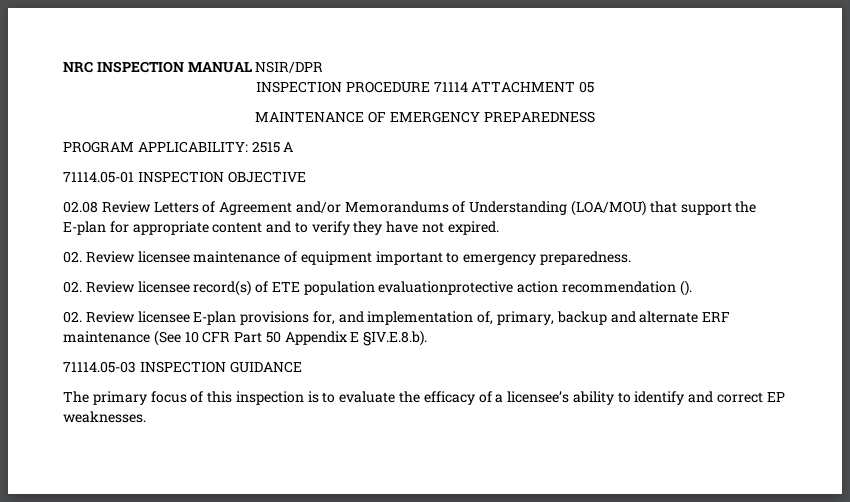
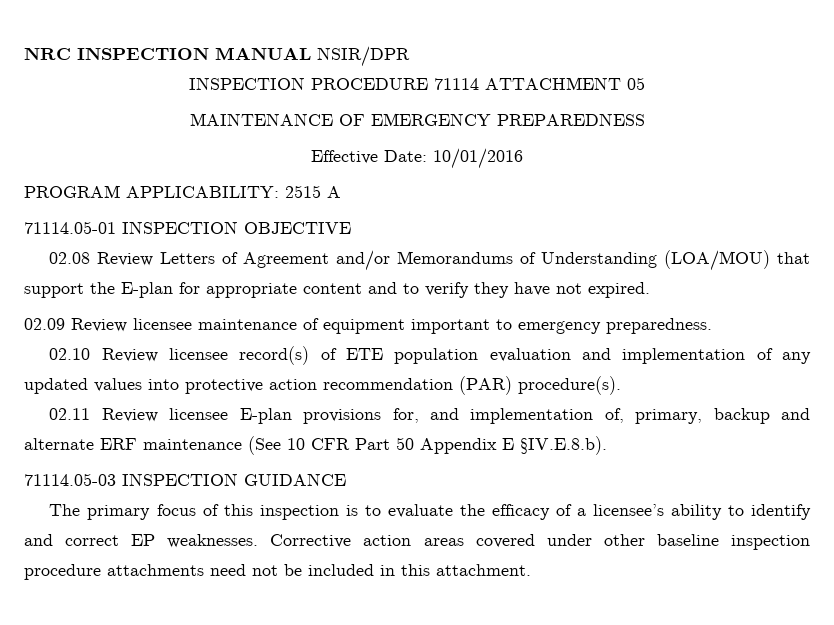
(595, 117) none -> [311,148,523,169] // Effective Date: 10/01/2016
[63,251,82,263] 02. -> [24,318,65,330] 02.09
[63,281,82,293] 02. -> [49,348,91,360] 02.10
[378,280,692,296] [63,311,82,323] evaluationprotective action recommendation (). // 02. -> [489,348,811,364] [24,376,621,395] [49,408,91,420] evaluation and implementation of any updated values into protective action recommendation (PAR) procedure(s). // 02.11
(146, 417) none -> [270,534,810,550] [24,564,531,580] Corrective action areas covered under other baseline inspection procedure attachments need not be included in this attachment.

